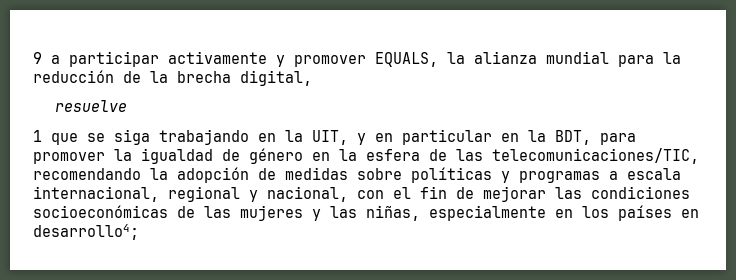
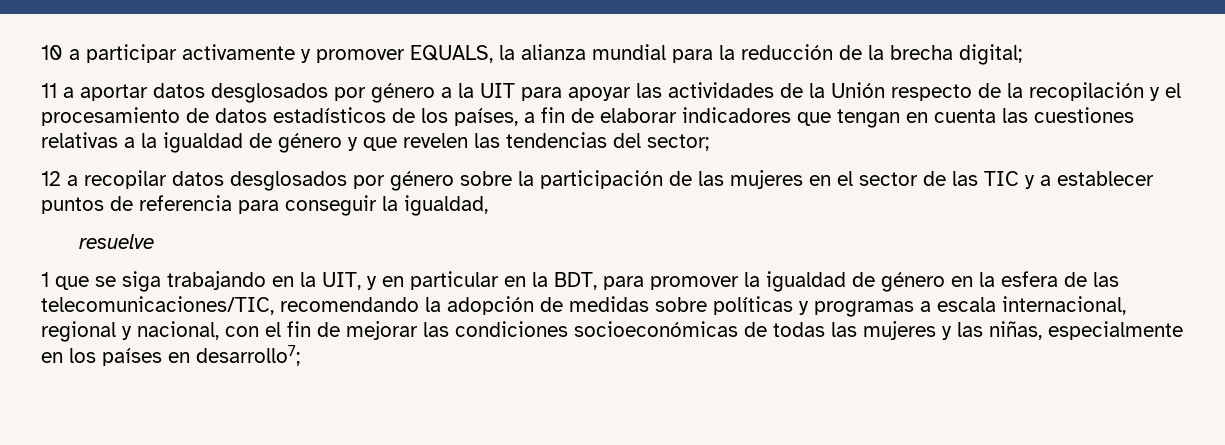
[33,52,42,64] 9 -> [41,45,63,60] 10
[240,70,312,86] digital, -> [959,44,1022,65] [41,82,1181,103] [41,107,1134,128] [41,132,709,153] [41,170,1154,191] [41,195,488,216] digital; // 11 a aportar datos desglosados por género a la UIT para apoyar las actividades de la Unión respecto de la recopilación y el procesamiento de datos estadísticos de los países, a fin de elaborar indicadores que tengan en cuenta las cuestiones relativas a la igualdad de género y que revelen las tendencias del sector; // 12 a recopilar datos desglosados por género sobre la participación de las mujeres en el sector de las TIC y a establecer puntos de referencia para conseguir la igualdad,
(195, 212) none -> [773,322,825,337] todas
[33,224,139,240] desarrollo4; -> [196,345,300,366] desarrollo7;

